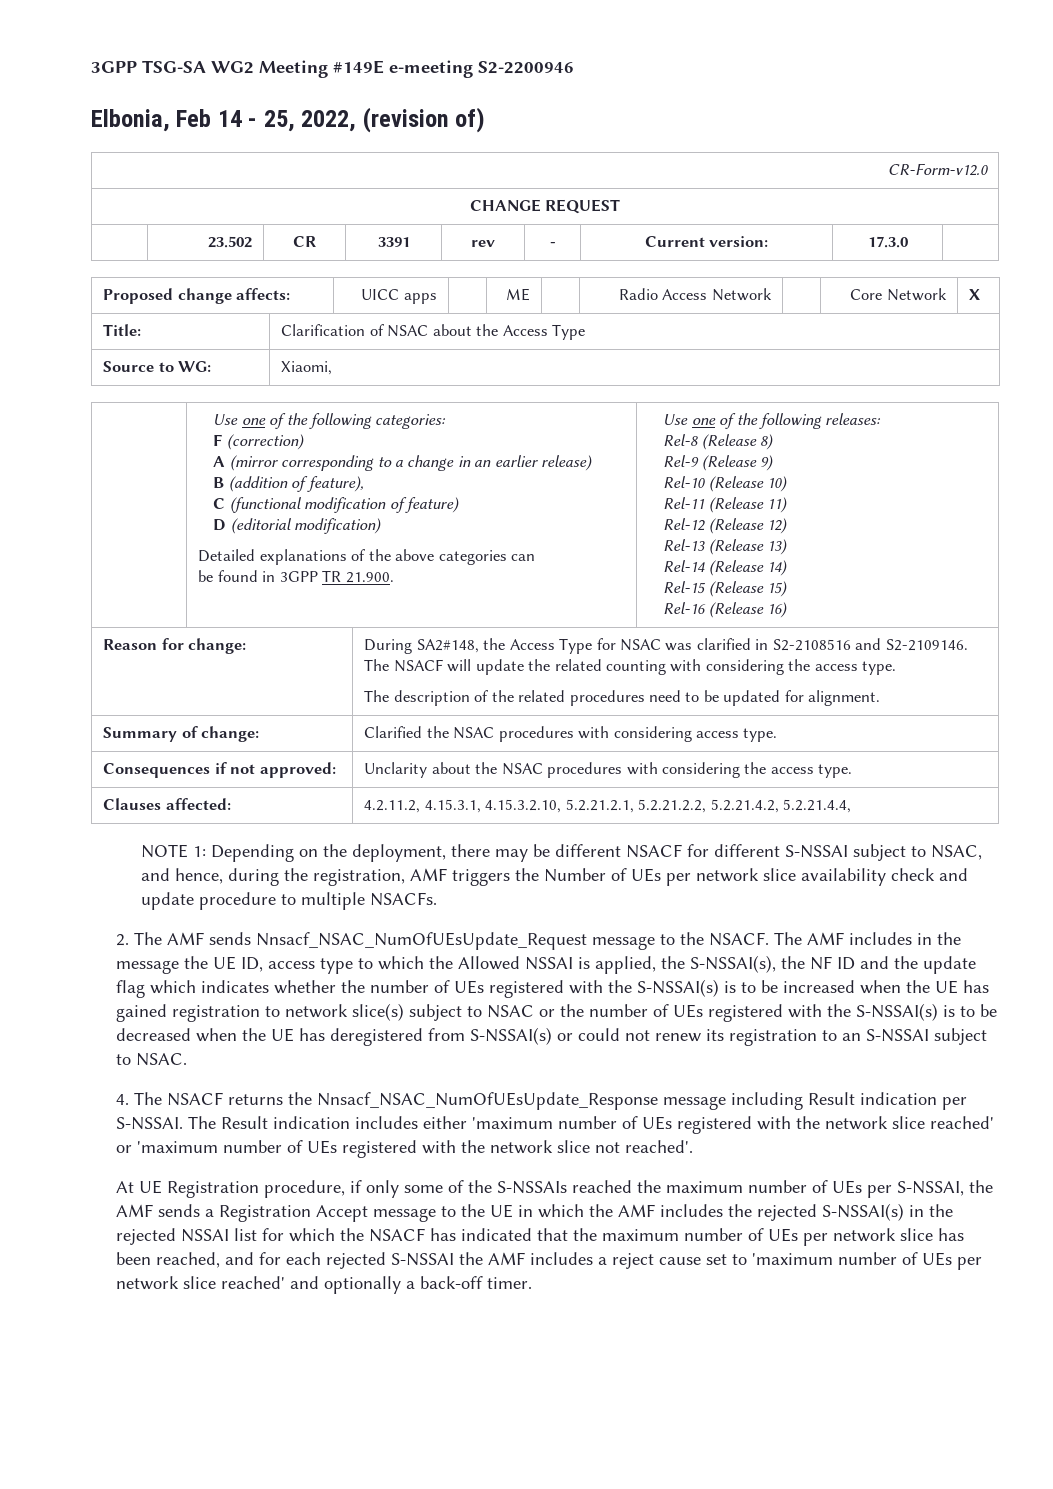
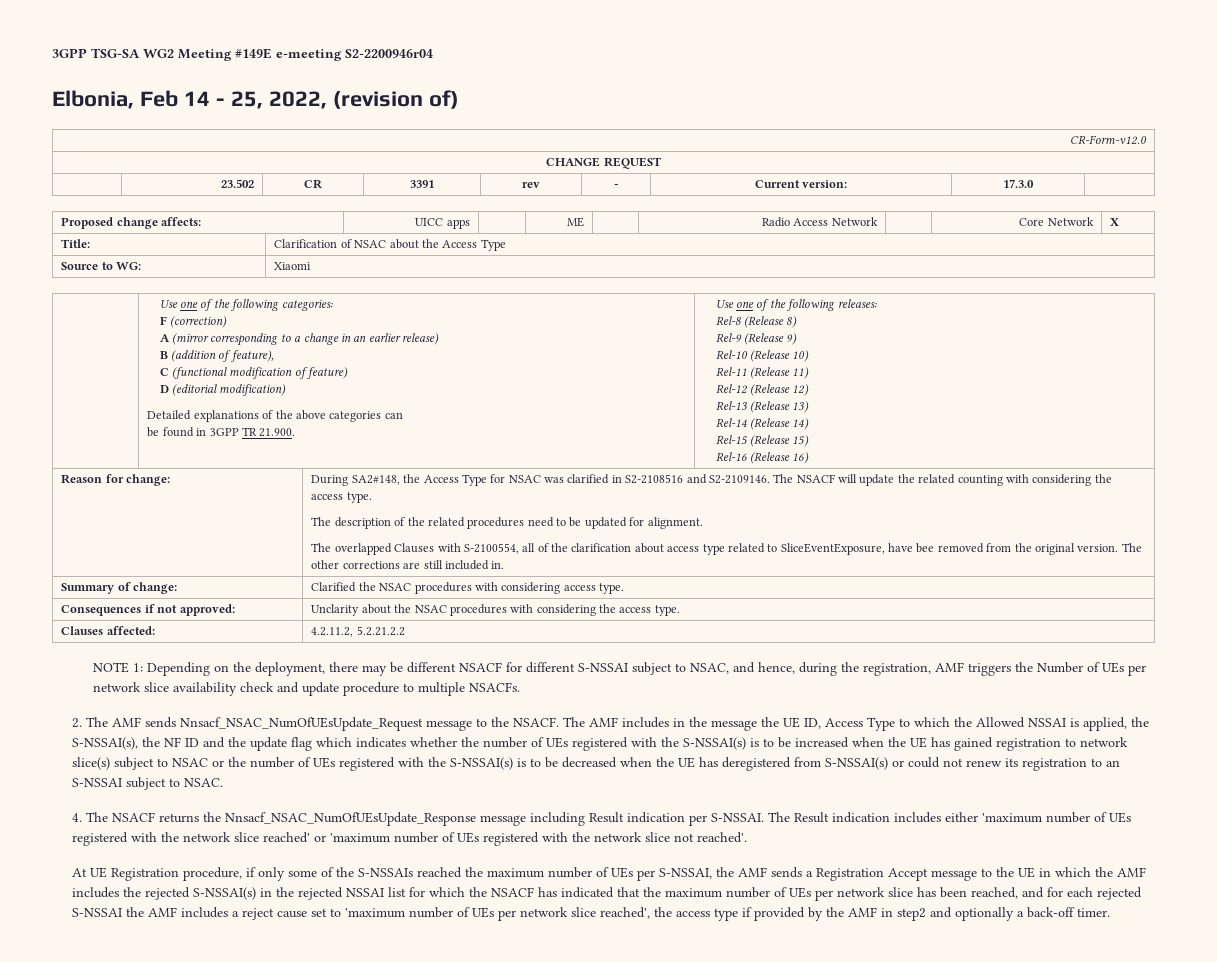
[478,61,574,74] S2-2200946 -> [345,49,433,58] S2-2200946r04
[281,361,333,375] Xiaomi, -> [274,262,312,270] Xiaomi
(881, 698) none -> [311,543,1142,555] [311,560,505,570] // The overlapped Clauses with S-2100554, all of the clarification about access type related to SliceEventExposure, have bee removed from the original version. The other corrections are still included in.
[424,799,851,813] 4.15.3.1, 4.15.3.2.10, 5.2.21.2.1, 5.2.21.2.2, 5.2.21.4.2, 5.2.21.4.4, -> [356,626,405,636] 5.2.21.2.2
[267,958,353,974] access type -> [825,717,896,731] Access Type
[220,1276,285,1289] reached' -> [600,907,927,921] reached', the access type if provided by the AMF in step2

